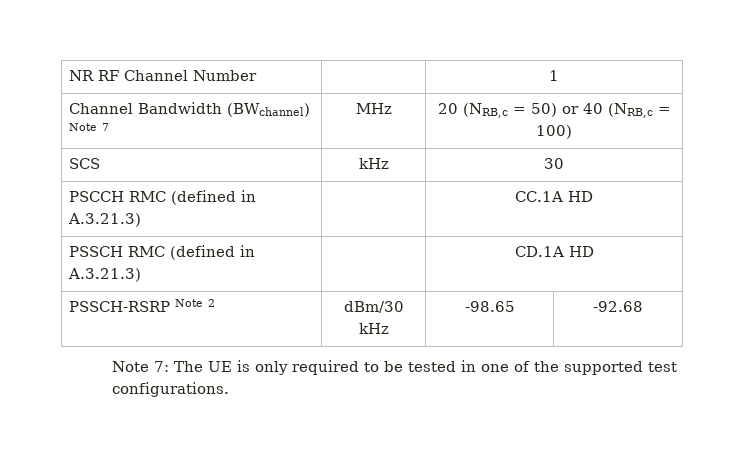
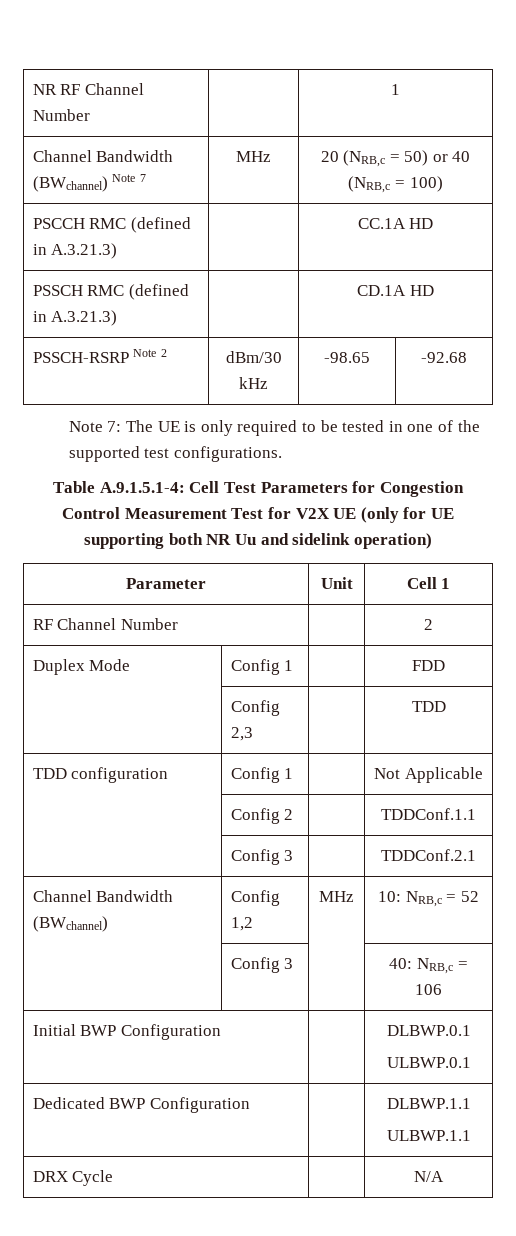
[69,158,101,169] [358,158,389,169] [544,158,564,169] // SCS | kHz | 30 -> (443, 184) none
(230, 389) none -> [53,481,464,497] [62,507,454,523] [84,533,432,549] [126,578,206,589] [320,577,353,589] [406,577,451,589] [32,618,178,630] [424,619,434,630] [32,659,131,675] [230,659,294,675] [412,660,446,671] [230,700,280,716] [230,727,253,741] [411,701,446,712] [32,767,169,783] [230,767,294,783] [374,767,483,783] [230,808,294,824] [381,808,477,820] [230,849,294,865] [381,849,477,861] [32,890,174,902] [32,916,108,932] [230,890,280,906] [230,917,253,931] [319,891,354,902] [378,891,479,907] [230,957,294,973] [389,958,468,974] [415,984,443,995] [32,1024,221,1040] [386,1025,471,1036] [386,1057,471,1068] [32,1097,250,1113] [386,1098,471,1109] [386,1130,471,1141] [32,1170,114,1186] [414,1171,445,1182] // Table A.9.1.5.1-4: Cell Test Parameters for Congestion Control Measurement Test for V2X UE (only for UE supporting both NR Uu and sidelink operation) // Parameter | Unit | Cell 1 // RF Channel Number | | 2 // Duplex Mode | Config 1 | | FDD // | Config 2,3 | | TDD // TDD configuration | Config 1 | | Not Applicable // | Config 2 | | TDDConf.1.1 // | Config 3 | | TDDConf.2.1 // Channel Bandwidth (BWchannel) | Config 1,2 | MHz | 10: NRB,c = 52 // | Config 3 | | 40: NRB,c = 106 // Initial BWP Configuration | | DLBWP.0.1 // ULBWP.0.1 // Dedicated BWP Configuration | | DLBWP.1.1 // ULBWP.1.1 // DRX Cycle | | N/A

